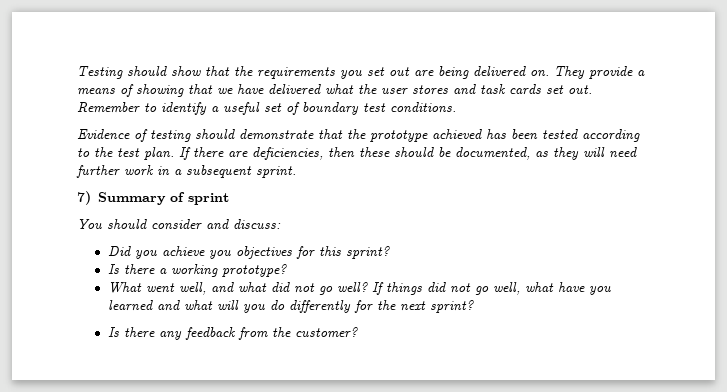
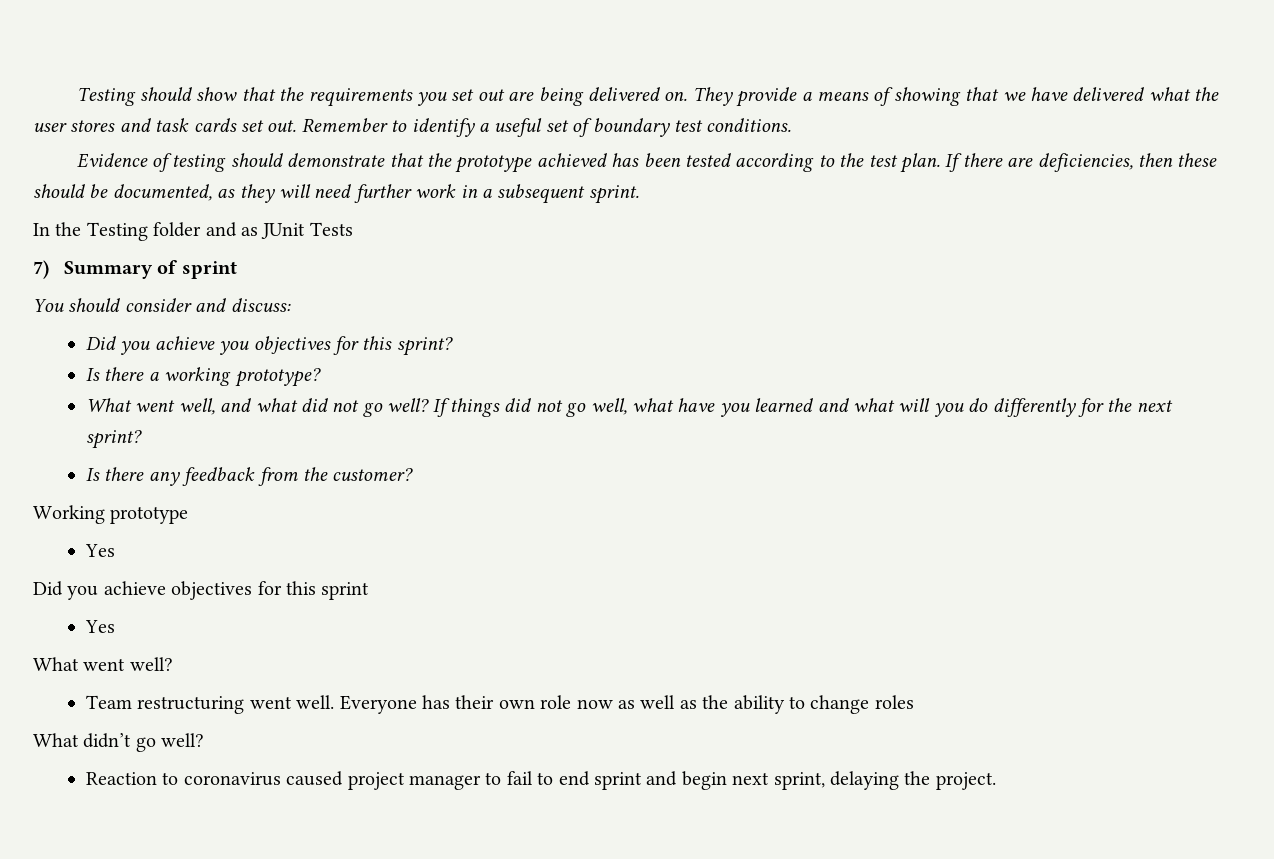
(296, 172) none -> [33,222,353,241] // In the Testing folder and as JUnit Tests
(359, 332) none -> [33,505,189,524] [85,544,116,557] [33,581,370,600] [85,620,116,633] [33,657,173,671] [86,695,914,714] [33,733,205,752] [86,771,996,790] // Working prototype // Yes // Did you achieve objectives for this sprint // Yes // What went well? // Team restructuring went well. Everyone has their own role now as well as the ability to change roles // What didn’t go well? // Reaction to coronavirus caused project manager to fail to end sprint and begin next sprint, delaying the project.

